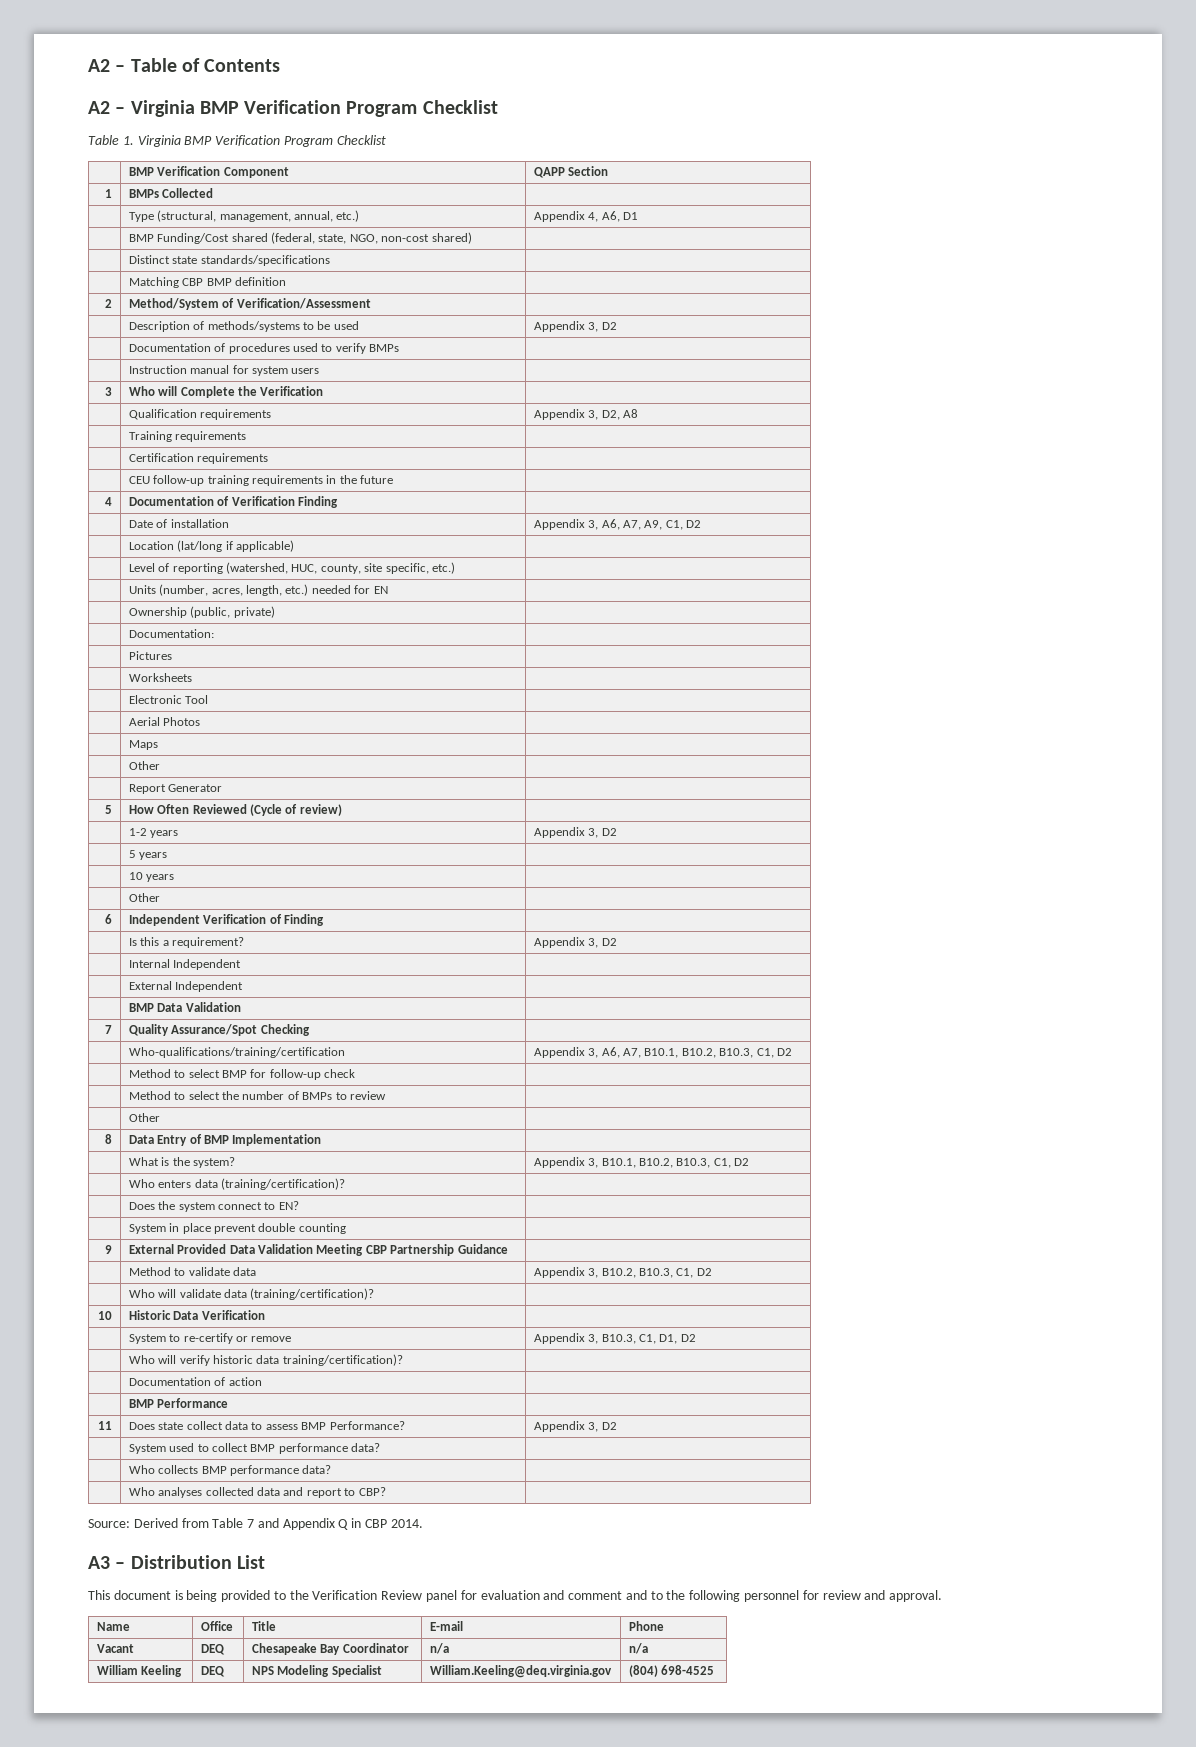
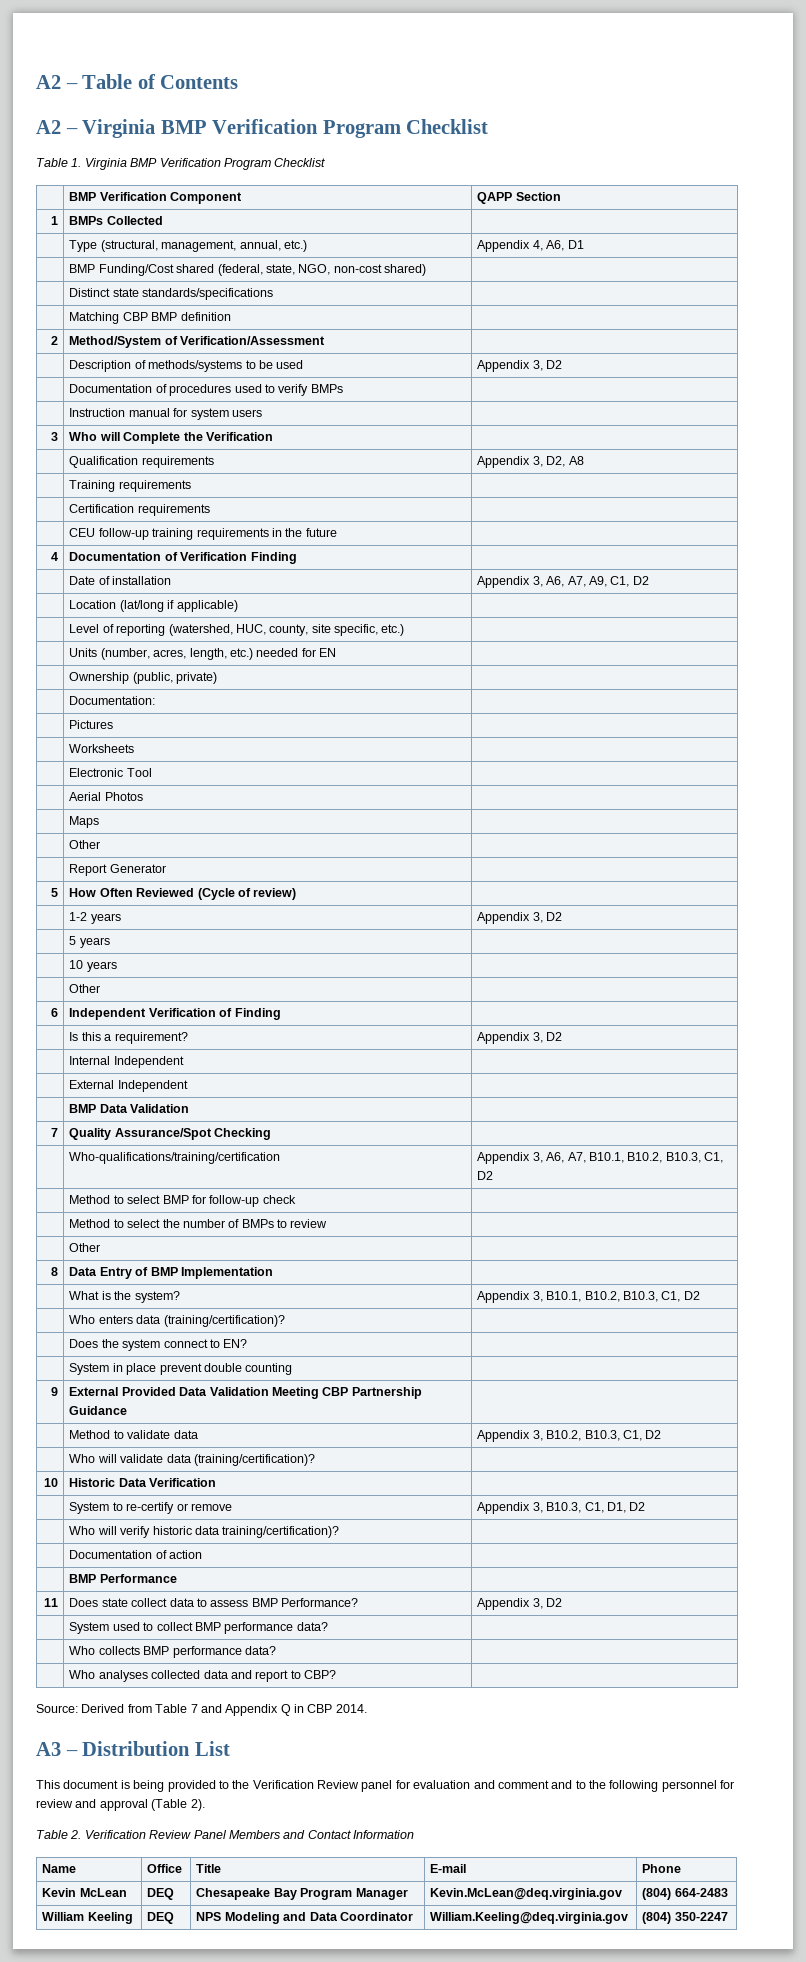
[889,1590,943,1602] approval. -> [99,1799,205,1811] [36,1830,414,1839] approval (Table 2). // Table 2. Verification Review Panel Members and Contact Information
[96,1644,134,1653] Vacant -> [42,1888,127,1897] Kevin McLean
[342,1643,409,1653] [429,1643,449,1654] [628,1643,648,1654] Coordinator | n/a | n/a -> [300,1888,408,1900] [430,1888,623,1900] [642,1888,728,1900] Program Manager | Kevin.McLean@deq.virginia.gov | (804) 664-2483
[331,1665,382,1677] Specialist -> [283,1912,413,1921] and Data Coordinator
[661,1665,715,1675] 698-4525 -> [674,1912,728,1921] 350-2247

